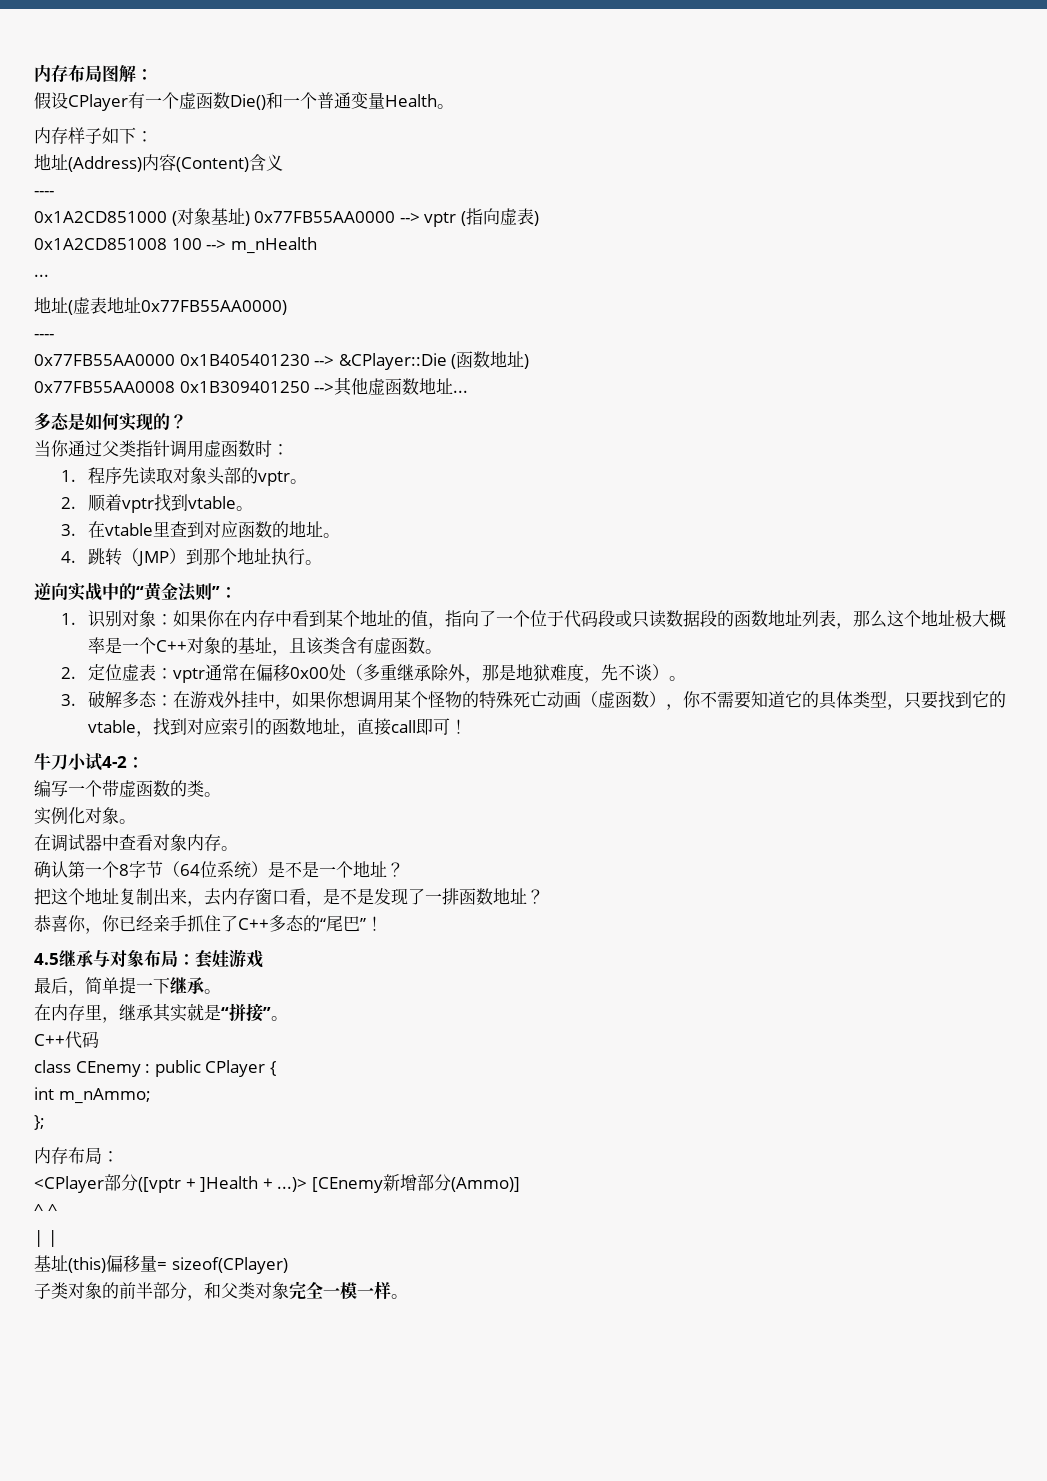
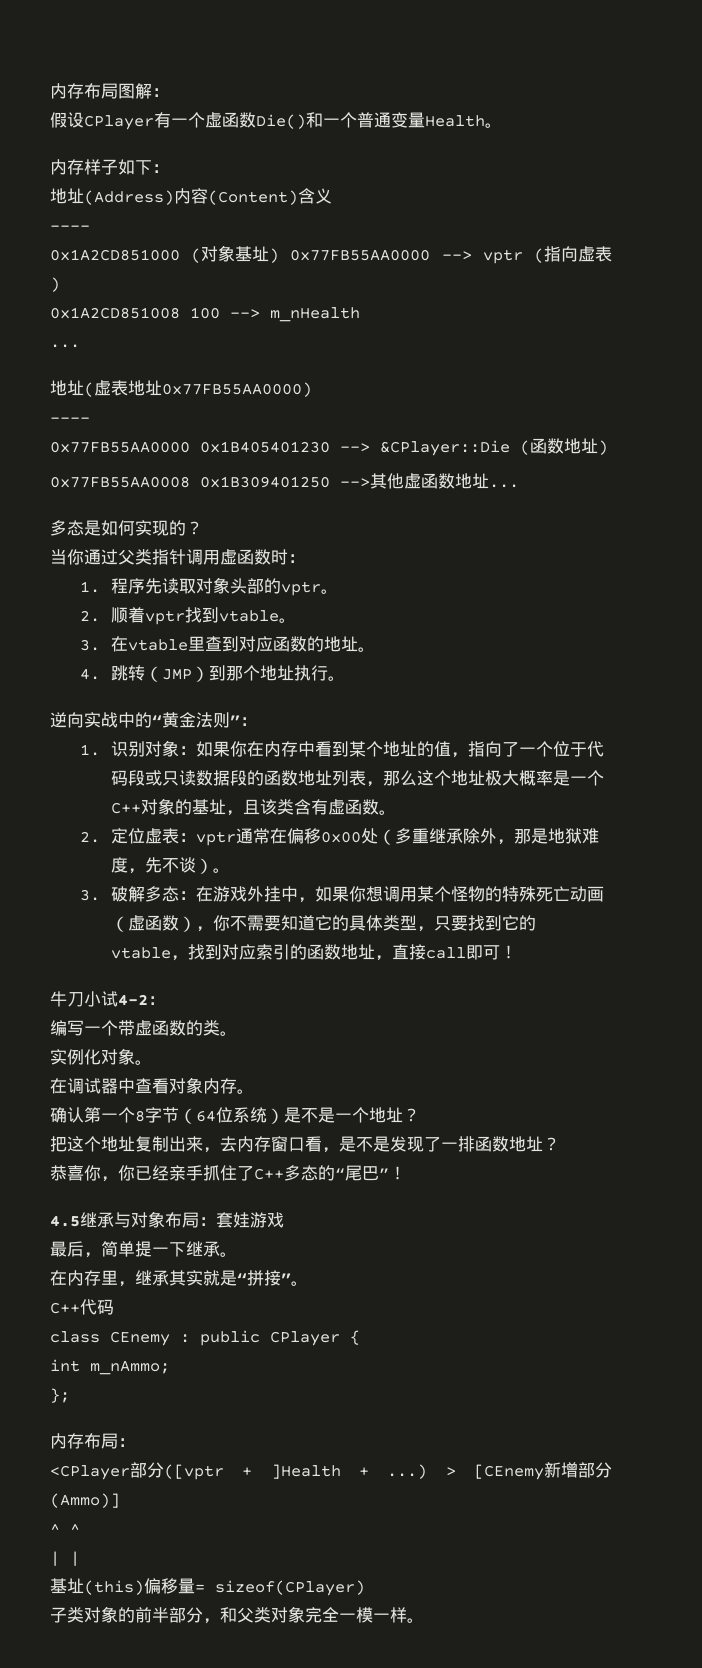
[277,1177,308,1192] ...)> -> [387,1464,456,1479] ...) >

